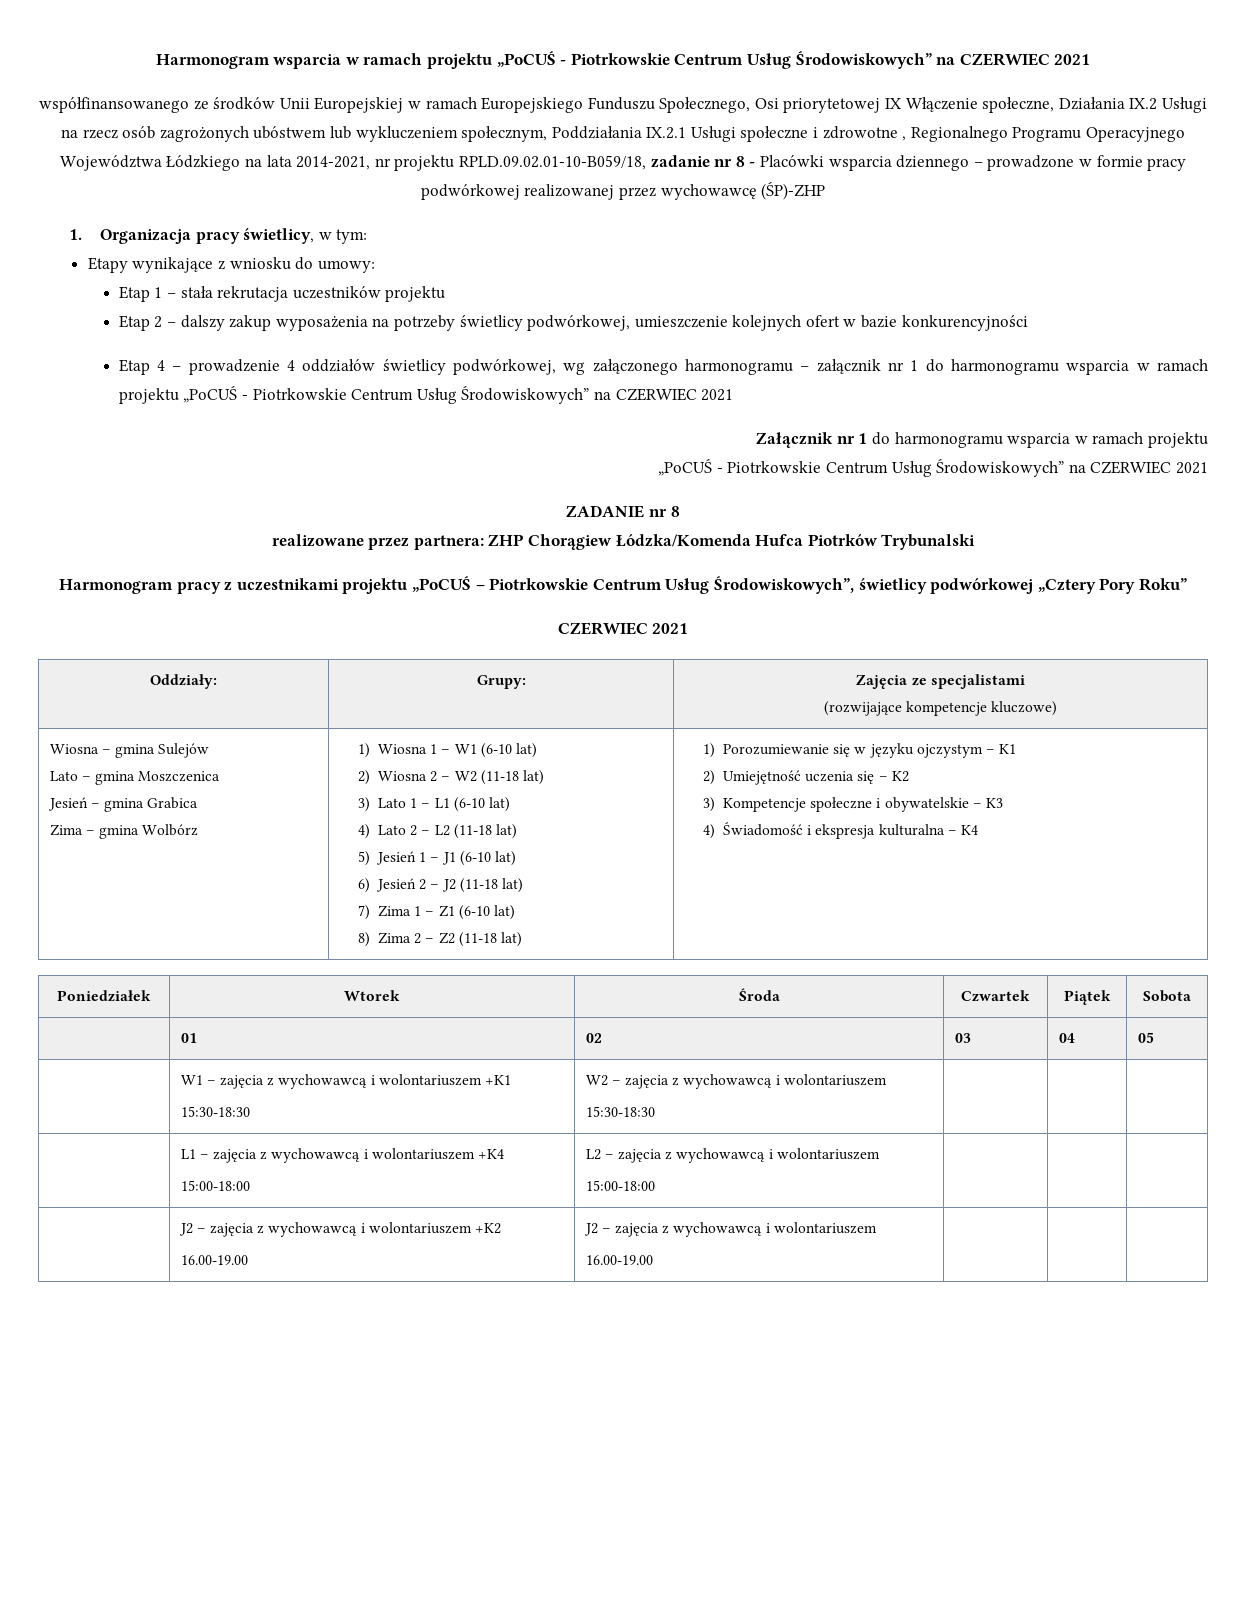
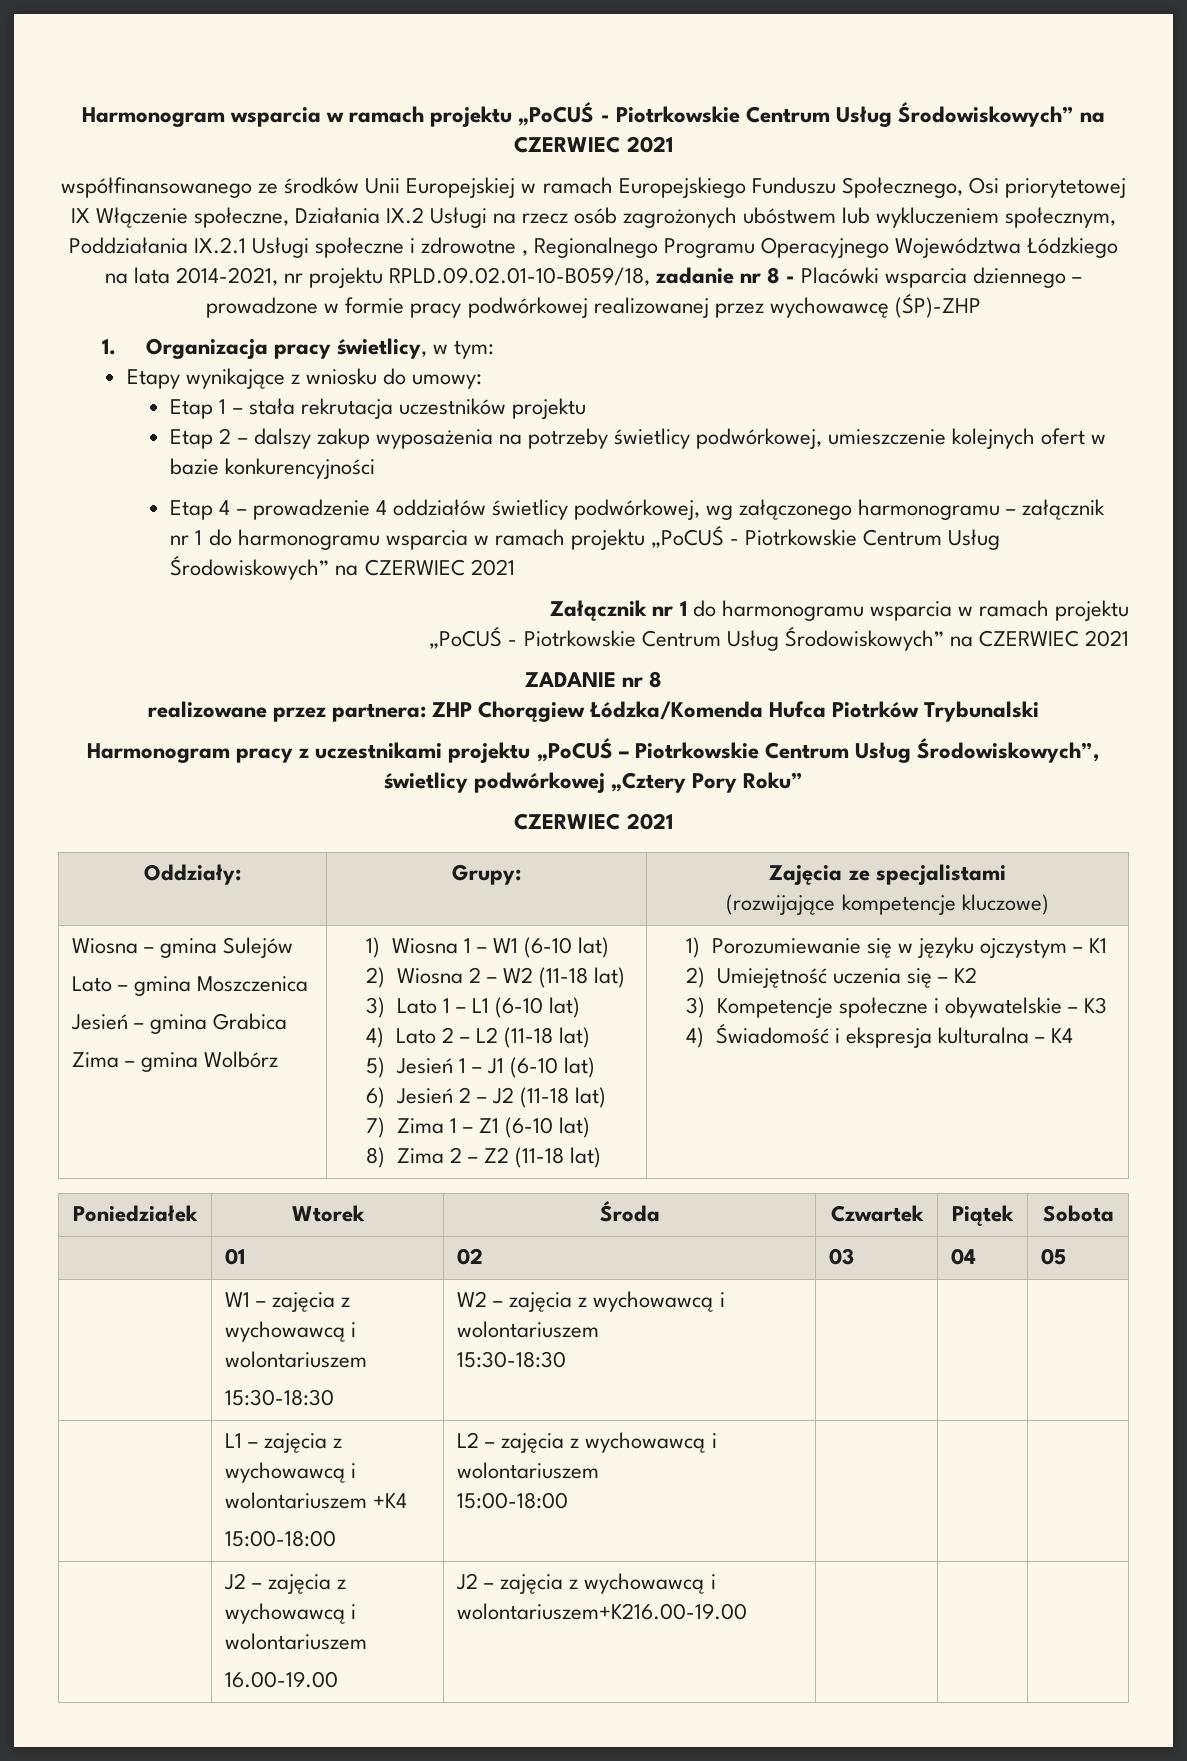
[484,1075,511,1085] +K1 -> (368, 1359) none
[474,1223,501,1234] +K2 -> (368, 1641) none
[773,1222,877,1234] [585,1255,653,1265] wolontariuszem // 16.00-19.00 -> [457,1603,748,1620] wolontariuszem+K216.00-19.00

